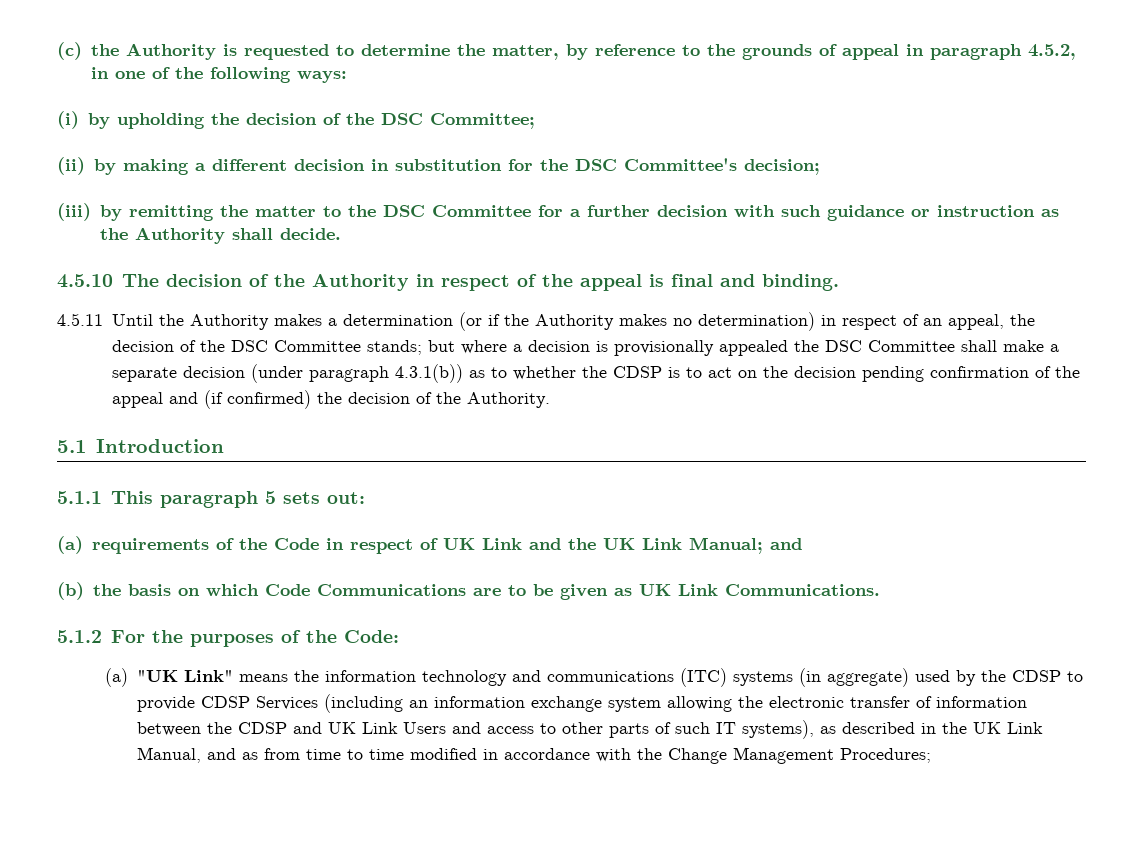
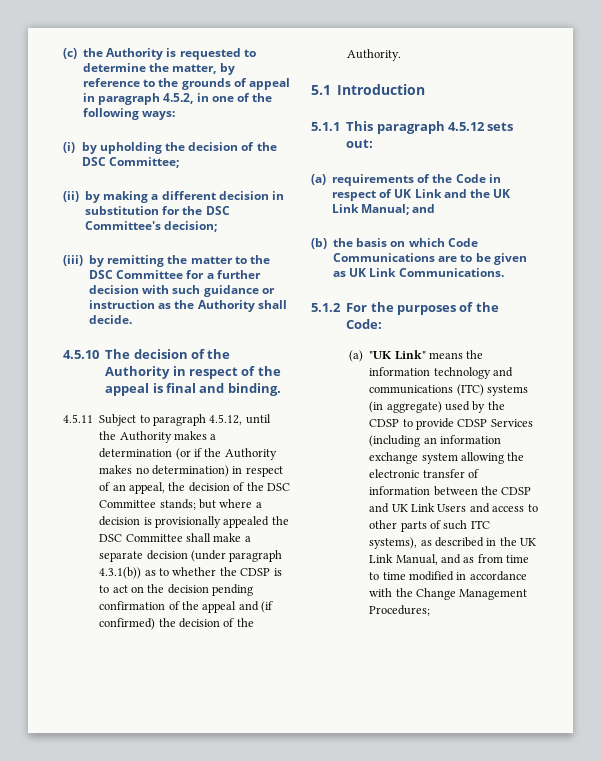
[111,314,153,326] Until -> [99,414,271,426] Subject to paragraph 4.5.12, until
[264,491,276,504] 5 -> [448,122,485,131] 4.5.12
[715,722,736,734] IT -> [470,520,490,529] ITC

